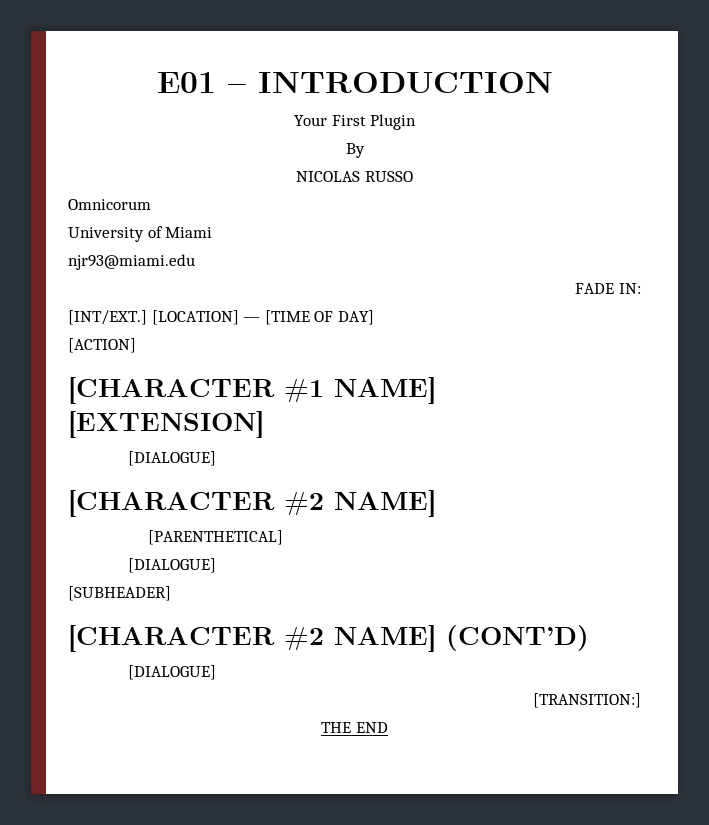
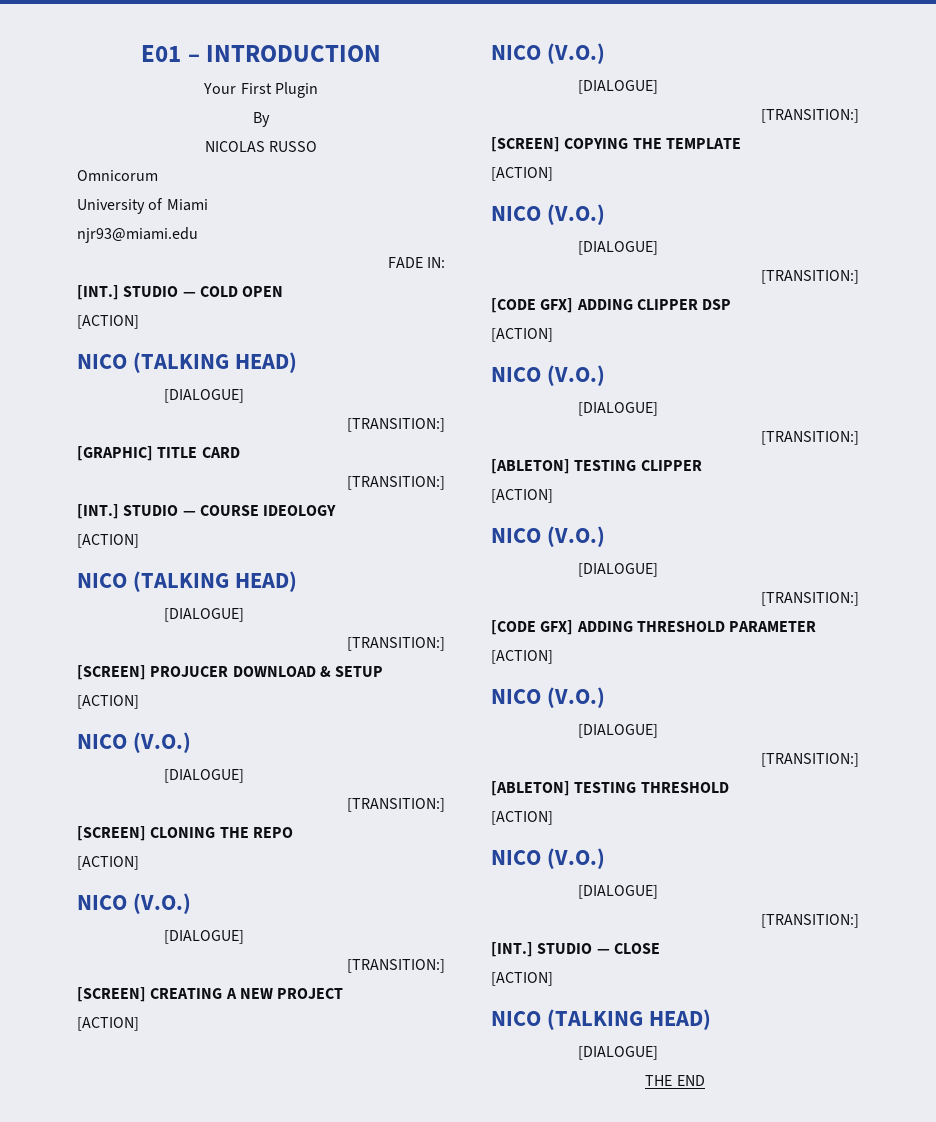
[68,310,374,325] [68,338,136,353] [68,377,436,404] [68,411,264,438] [127,451,216,466] [68,490,436,517] [147,530,283,545] [127,558,216,573] [68,586,171,601] [68,625,589,652] [127,665,216,680] [533,693,641,708] [INT/EXT.] [LOCATION] — [TIME OF DAY] // [ACTION] // [CHARACTER #1 NAME] [EXTENSION] // [DIALOGUE] // [CHARACTER #2 NAME] // [PARENTHETICAL] // [DIALOGUE] // [SUBHEADER] // [CHARACTER #2 NAME] (CONT’D) // [DIALOGUE] // [TRANSITION:] -> [77,285,284,300] [77,315,139,329] [77,352,298,373] [163,389,244,403] [347,418,445,432] [77,446,240,461] [347,476,445,490] [77,504,337,519] [77,534,139,548] [77,571,298,592] [163,608,244,622] [347,637,445,651] [77,665,384,680] [77,695,139,709] [77,732,192,753] [163,769,244,783] [347,798,445,812] [77,826,293,841] [77,856,139,870] [77,893,192,914] [163,930,244,944] [347,959,445,973] [77,987,344,1002] [77,1017,139,1031] [491,43,606,64] [577,80,658,94] [761,109,859,123] [491,137,741,152] [491,167,553,181] [491,204,606,225] [577,241,658,255] [761,270,859,284] [491,298,732,313] [491,328,553,342] [491,365,606,386] [577,402,658,416] [761,431,859,445] [491,459,702,474] [491,489,553,503] [491,526,606,547] [577,563,658,577] [761,592,859,606] [491,620,817,635] [491,650,553,664] [491,687,606,708] [577,724,658,738] [761,753,859,767] [491,781,729,796] [491,811,553,825] [491,848,606,869] [577,885,658,899] [761,914,859,928] [491,942,660,957] [491,972,553,986] [491,1009,712,1030] [577,1046,658,1060] [INT.] STUDIO — COLD OPEN // [ACTION] // NICO (TALKING HEAD) // [DIALOGUE] // [TRANSITION:] // [GRAPHIC] TITLE CARD // [TRANSITION:] // [INT.] STUDIO — COURSE IDEOLOGY // [ACTION] // NICO (TALKING HEAD) // [DIALOGUE] // [TRANSITION:] // [SCREEN] PROJUCER DOWNLOAD & SETUP // [ACTION] // NICO (V.O.) // [DIALOGUE] // [TRANSITION:] // [SCREEN] CLONING THE REPO // [ACTION] // NICO (V.O.) // [DIALOGUE] // [TRANSITION:] // [SCREEN] CREATING A NEW PROJECT // [ACTION] // NICO (V.O.) // [DIALOGUE] // [TRANSITION:] // [SCREEN] COPYING THE TEMPLATE // [ACTION] // NICO (V.O.) // [DIALOGUE] // [TRANSITION:] // [CODE GFX] ADDING CLIPPER DSP // [ACTION] // NICO (V.O.) // [DIALOGUE] // [TRANSITION:] // [ABLETON] TESTING CLIPPER // [ACTION] // NICO (V.O.) // [DIALOGUE] // [TRANSITION:] // [CODE GFX] ADDING THRESHOLD PARAMETER // [ACTION] // NICO (V.O.) // [DIALOGUE] // [TRANSITION:] // [ABLETON] TESTING THRESHOLD // [ACTION] // NICO (V.O.) // [DIALOGUE] // [TRANSITION:] // [INT.] STUDIO — CLOSE // [ACTION] // NICO (TALKING HEAD) // [DIALOGUE]

